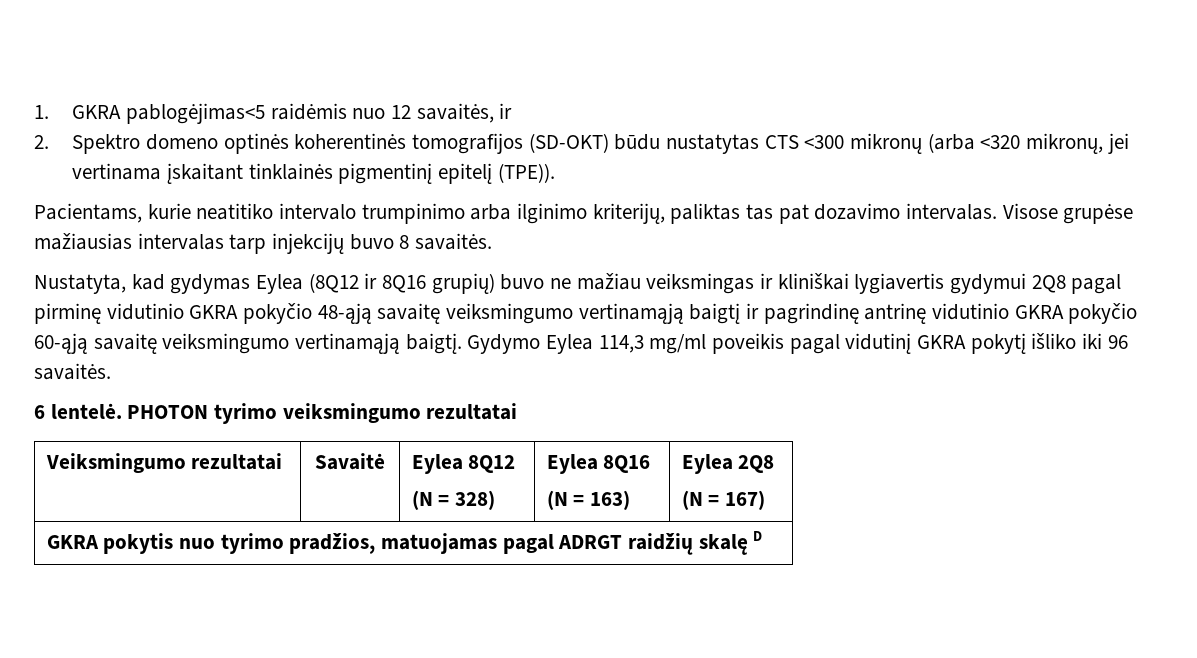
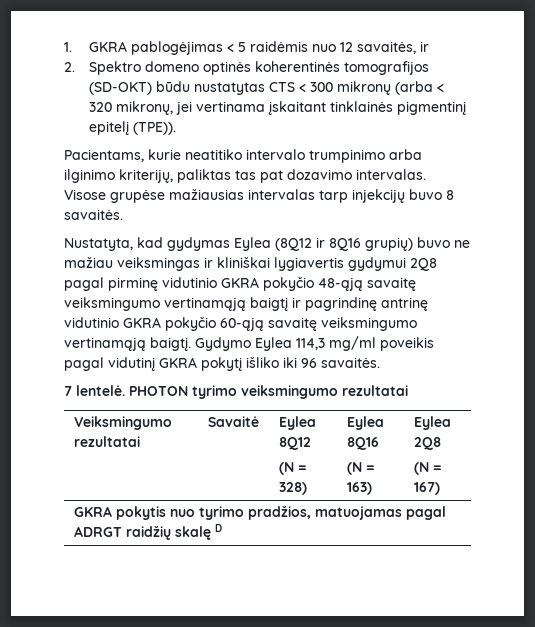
[125,103,265,124] pablogėjimas<5 -> [131,41,247,55] pablogėjimas < 5
[804,133,1021,154] <300 mikronų (arba <320 -> [299,81,445,95] [89,102,113,112] < 300 mikronų (arba < 320
[34,405,45,419] 6 -> [64,386,72,396] 7

